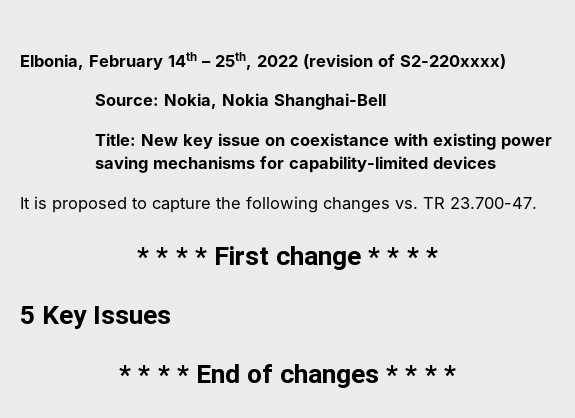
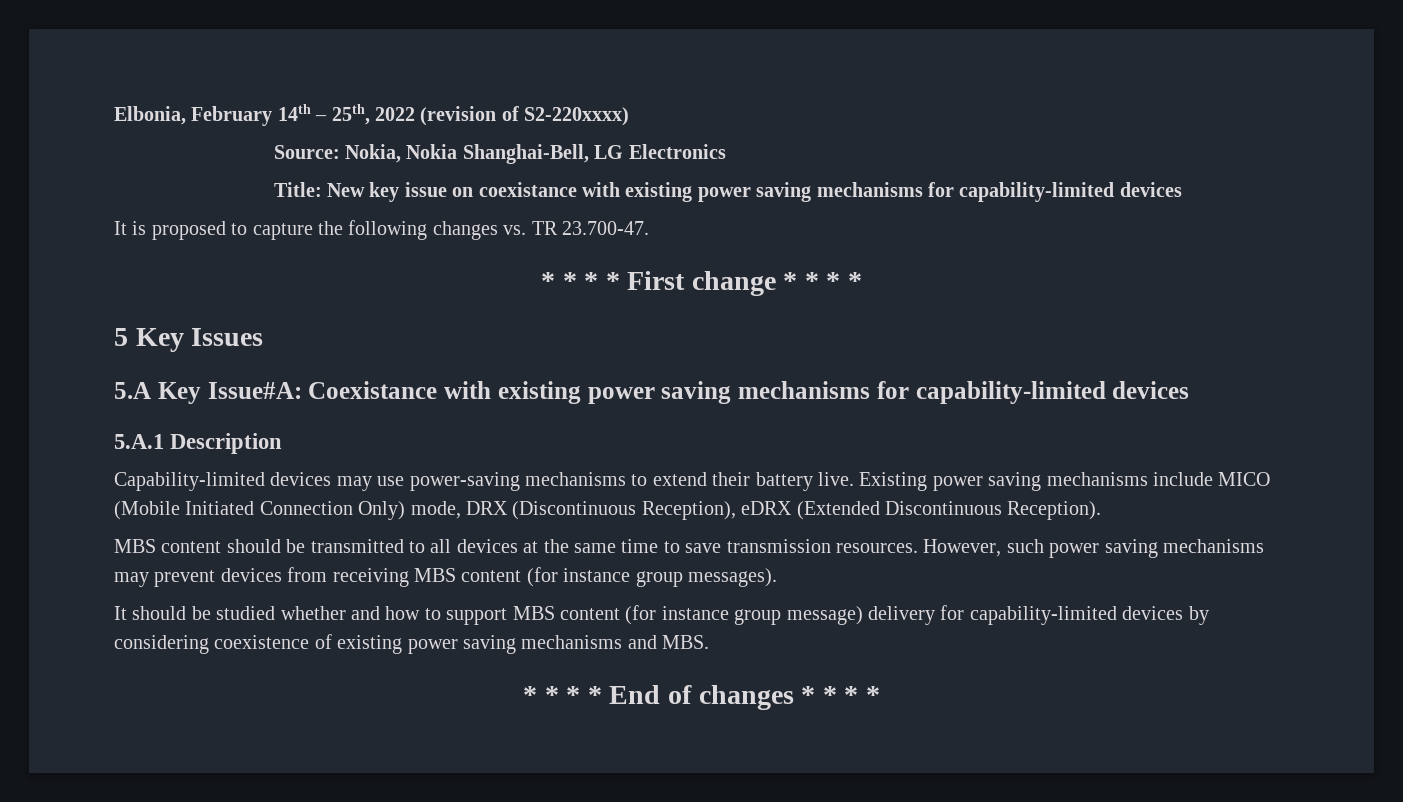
[274,93,387,110] Shanghai-Bell -> [462,144,726,164] Shanghai-Bell, LG Electronics
(172, 315) none -> [114,381,1190,404] [114,433,283,454] [114,472,1271,491] [114,501,1102,520] [114,539,1264,558] [114,567,777,587] [114,605,1209,625] [114,634,710,654] // 5.A Key Issue#A: Coexistance with existing power saving mechanisms for capability-limited devices // 5.A.1 Description // Capability-limited devices may use power-saving mechanisms to extend their battery live. Existing power saving mechanisms include MICO (Mobile Initiated Connection Only) mode, DRX (Discontinuous Reception), eDRX (Extended Discontinuous Reception). // MBS content should be transmitted to all devices at the same time to save transmission resources. However, such power saving mechanisms may prevent devices from receiving MBS content (for instance group messages). // It should be studied whether and how to support MBS content (for instance group message) delivery for capability-limited devices by considering coexistence of existing power saving mechanisms and MBS.

